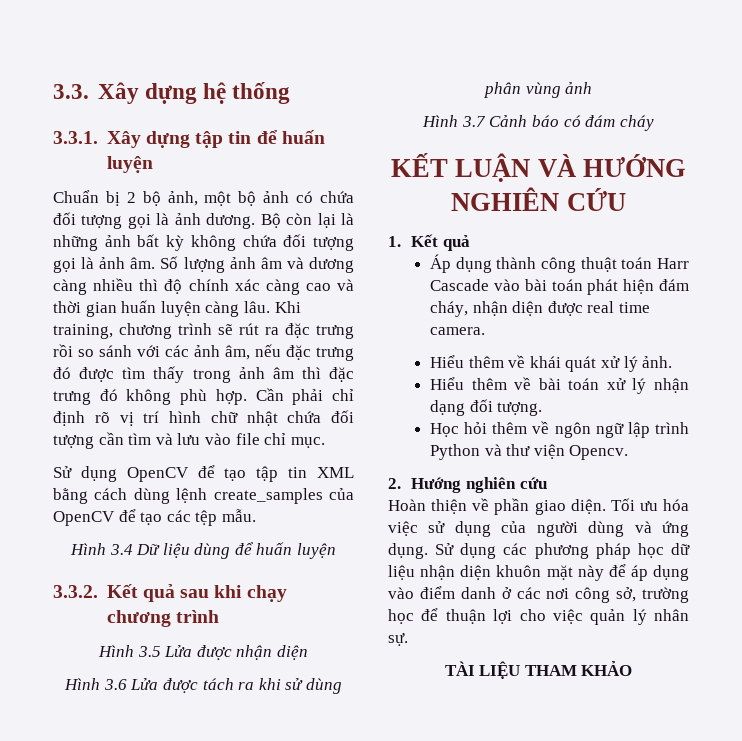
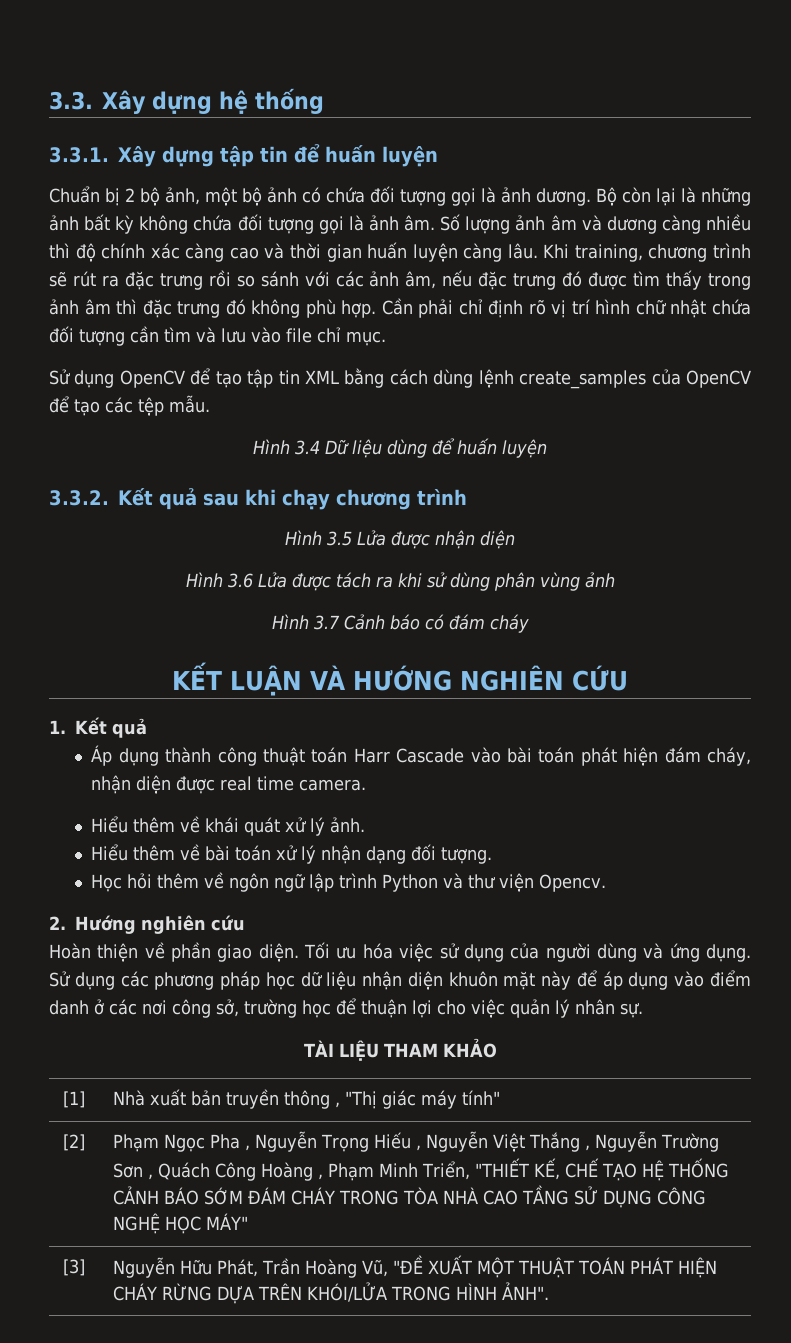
(633, 668) none -> [62,1091,85,1108] [112,1089,500,1109] [62,1134,85,1151] [112,1131,719,1152] [112,1158,729,1181] [112,1185,706,1208] [112,1213,248,1234] [62,1259,85,1276] [112,1255,717,1278] [112,1282,549,1304] // [1] | Nhà xuất bản truyền thông , "Thị giác máy tính" // [2] | Phạm Ngọc Pha , Nguyễn Trọng Hiếu , Nguyễn Việt Thắng , Nguyễn Trường Sơn , Quách Công Hoàng , Phạm Minh Triển, "THIẾT KẾ, CHẾ TẠO HỆ THỐNG CẢNH BÁO SỚM ĐÁM CHÁY TRONG TÒA NHÀ CAO TẦNG SỬ DỤNG CÔNG NGHỆ HỌC MÁY" // [3] | Nguyễn Hữu Phát, Trần Hoàng Vũ, "ĐỀ XUẤT MỘT THUẬT TOÁN PHÁT HIỆN CHÁY RỪNG DỰA TRÊN KHÓI/LỬA TRONG HÌNH ẢNH".

